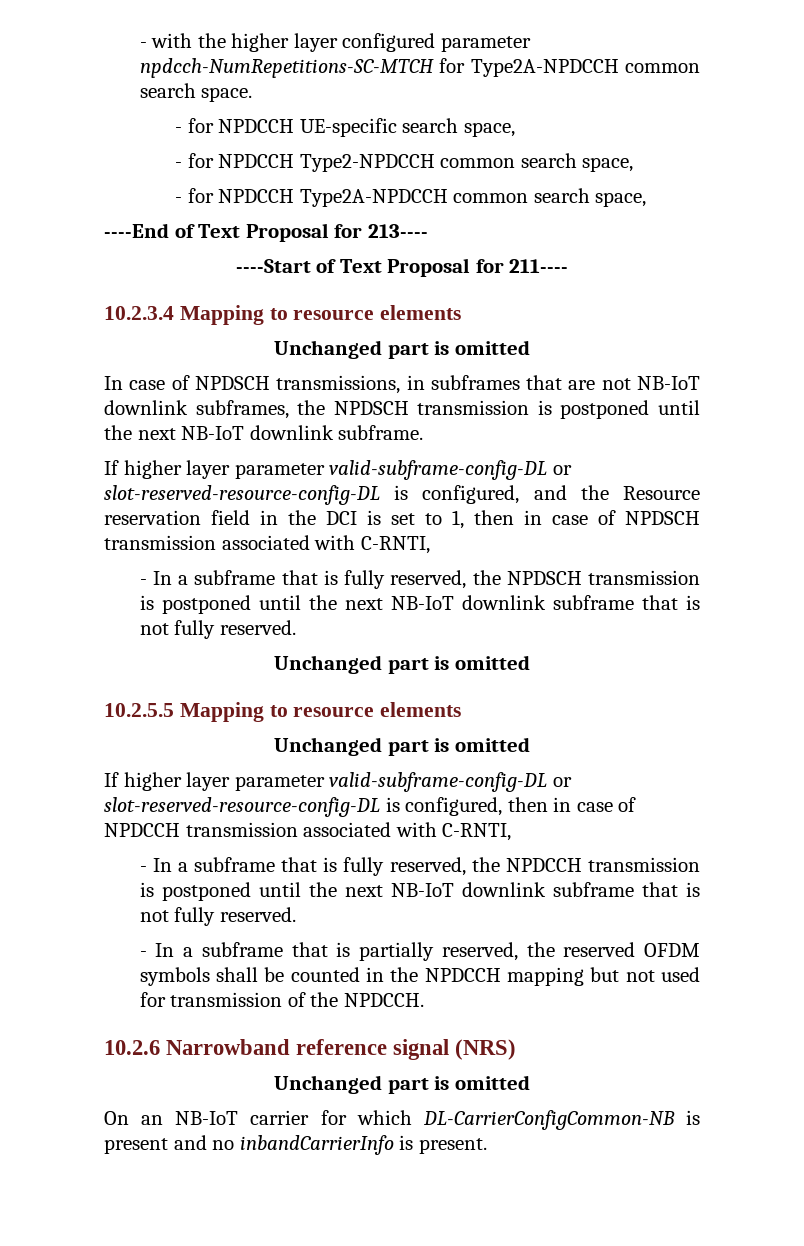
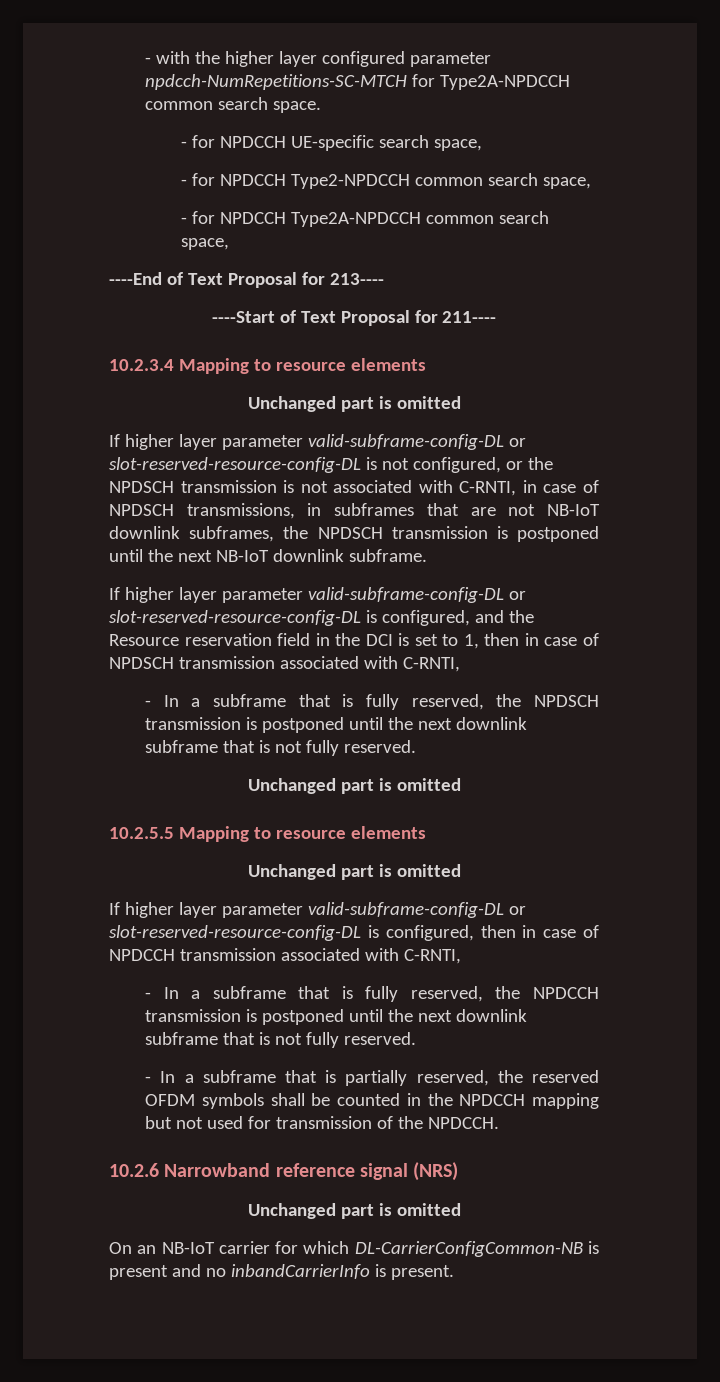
[104,376,123,390] In -> [109,434,526,450] [109,457,553,473] [109,480,537,496] If higher layer parameter valid-subframe-config-DL or slot-reserved-resource-config-DL is not configured, or the NPDSCH transmission is not associated with C-RNTI, in
[390,596,454,610] NB-IoT -> (453, 724) none
[390,883,454,897] NB-IoT -> (453, 1016) none

